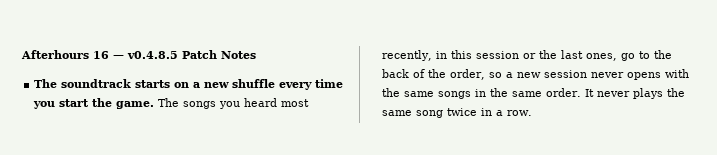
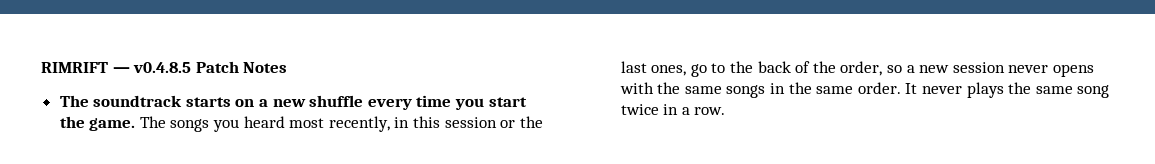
[21,50,109,59] Afterhours 16 -> [41,62,108,73] RIMRIFT

